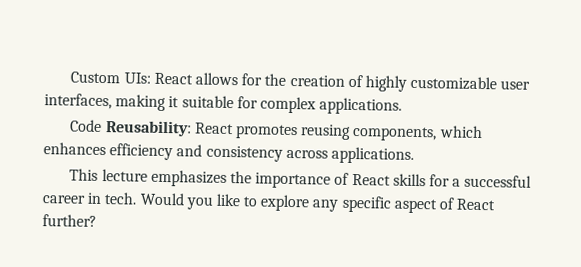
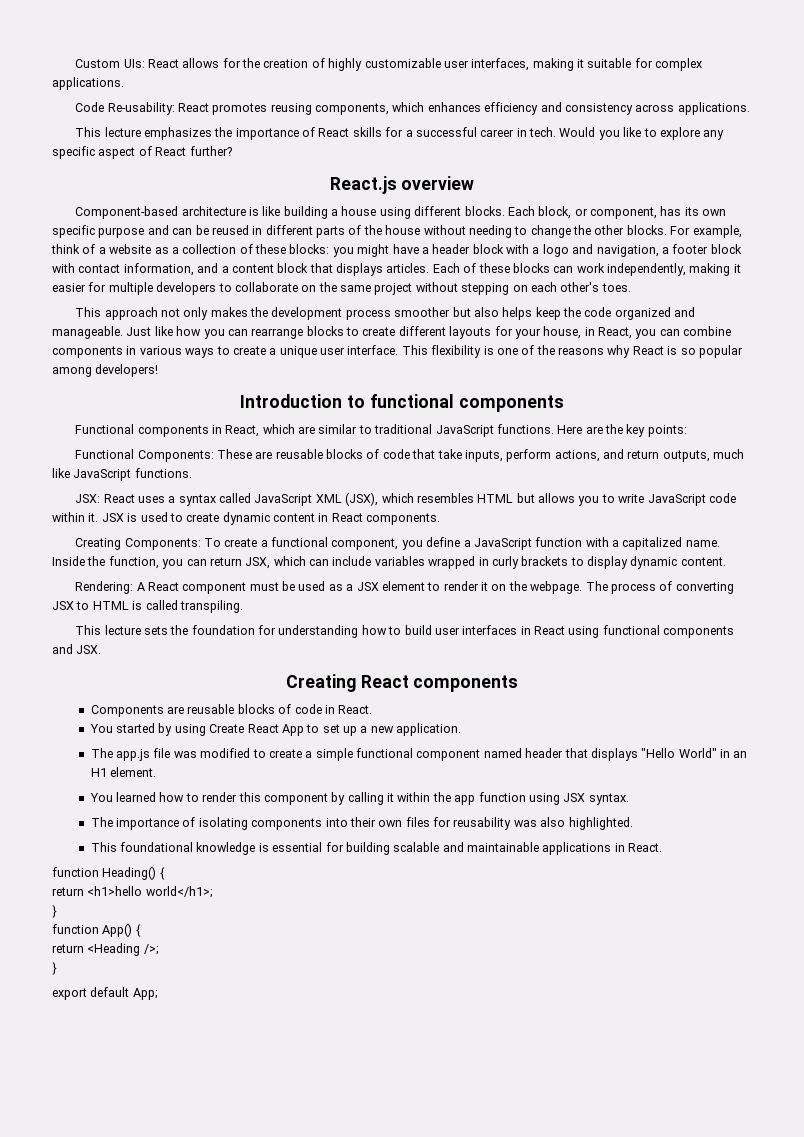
[104,120,192,137] Reusability: -> [107,102,175,115] Re-usability:
(97, 220) none -> [329,176,475,194] [75,206,727,219] [52,225,742,238] [51,244,742,257] [52,263,741,276] [52,282,631,295] [75,307,696,320] [52,326,732,339] [52,345,743,358] [52,364,159,377] [240,394,564,412] [75,424,687,437] [75,449,745,462] [52,468,192,481] [75,492,736,506] [52,512,441,525] [75,537,720,550] [52,556,726,569] [75,581,734,594] [52,600,243,613] [75,625,735,638] [52,644,102,654] [285,674,519,692] [90,704,373,717] [89,723,462,736] [90,748,748,761] [90,767,156,777] [89,792,629,805] [90,817,633,830] [90,842,663,855] [52,866,165,880] [52,886,213,898] [52,905,57,918] [52,923,141,937] [52,943,159,956] [52,962,57,975] [52,987,158,1000] // React.js overview // Component-based architecture is like building a house using different blocks. Each block, or component, has its own specific purpose and can be reused in different parts of the house without needing to change the other blocks. For example, think of a website as a collection of these blocks: you might have a header block with a logo and navigation, a footer block with contact information, and a content block that displays articles. Each of these blocks can work independently, making it easier for multiple developers to collaborate on the same project without stepping on each other's toes. // This approach not only makes the development process smoother but also helps keep the code organized and manageable. Just like how you can rearrange blocks to create different layouts for your house, in React, you can combine components in various ways to create a unique user interface. This flexibility is one of the reasons why React is so popular among developers! // Introduction to functional components // Functional components in React, which are similar to traditional JavaScript functions. Here are the key points: // Functional Components: These are reusable blocks of code that take inputs, perform actions, and return outputs, much like JavaScript functions. // JSX: React uses a syntax called JavaScript XML (JSX), which resembles HTML but allows you to write JavaScript code within it. JSX is used to create dynamic content in React components. // Creating Components: To create a functional component, you define a JavaScript function with a capitalized name. Inside the function, you can return JSX, which can include variables wrapped in curly brackets to display dynamic content. // Rendering: A React component must be used as a JSX element to render it on the webpage. The process of converting JSX to HTML is called transpiling. // This lecture sets the foundation for understanding how to build user interfaces in React using functional components and JSX. // Creating React components // Components are reusable blocks of code in React. // You started by using Create React App to set up a new application. // The app.js file was modified to create a simple functional component named header that displays "Hello World" in an H1 element. // You learned how to render this component by calling it within the app function using JSX syntax. // The importance of isolating components into their own files for reusability was also highlighted. // This foundational knowledge is essential for building scalable and maintainable applications in React. // function Heading() { // return <h1>hello world</h1>; // } // function App() { // return <Heading />; // } // export default App;

